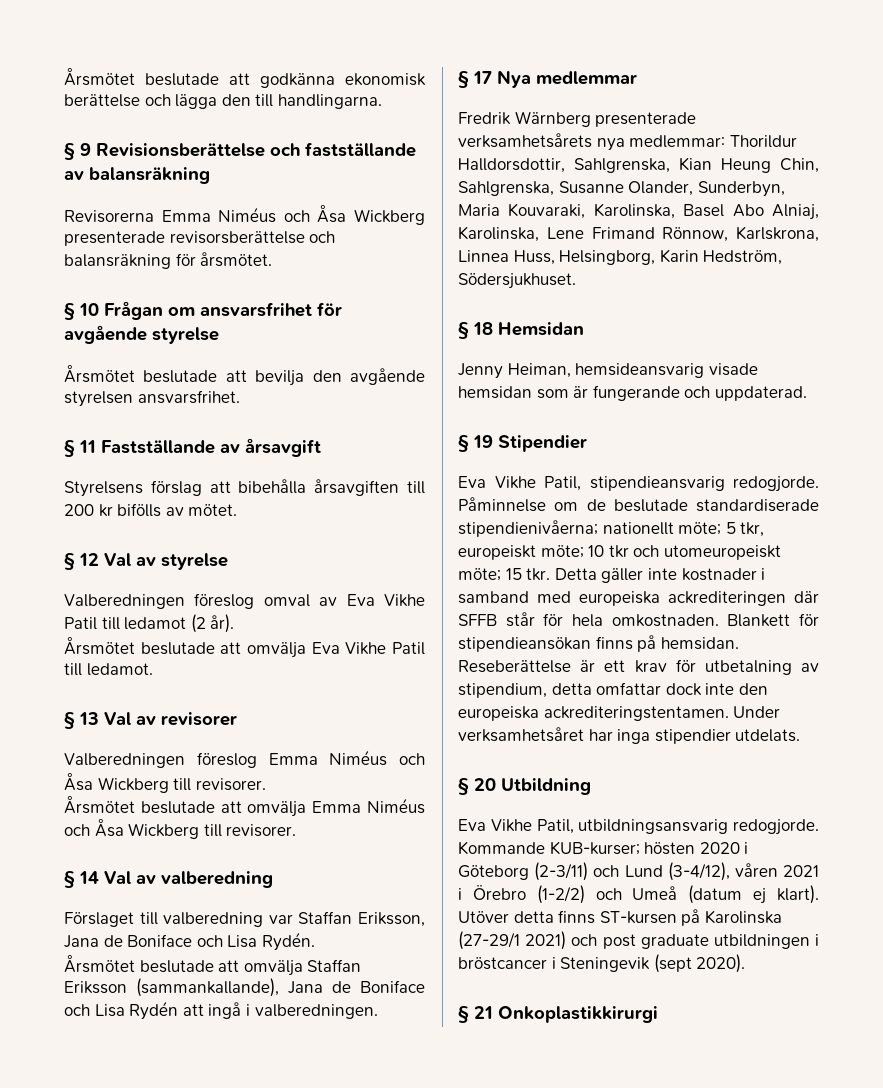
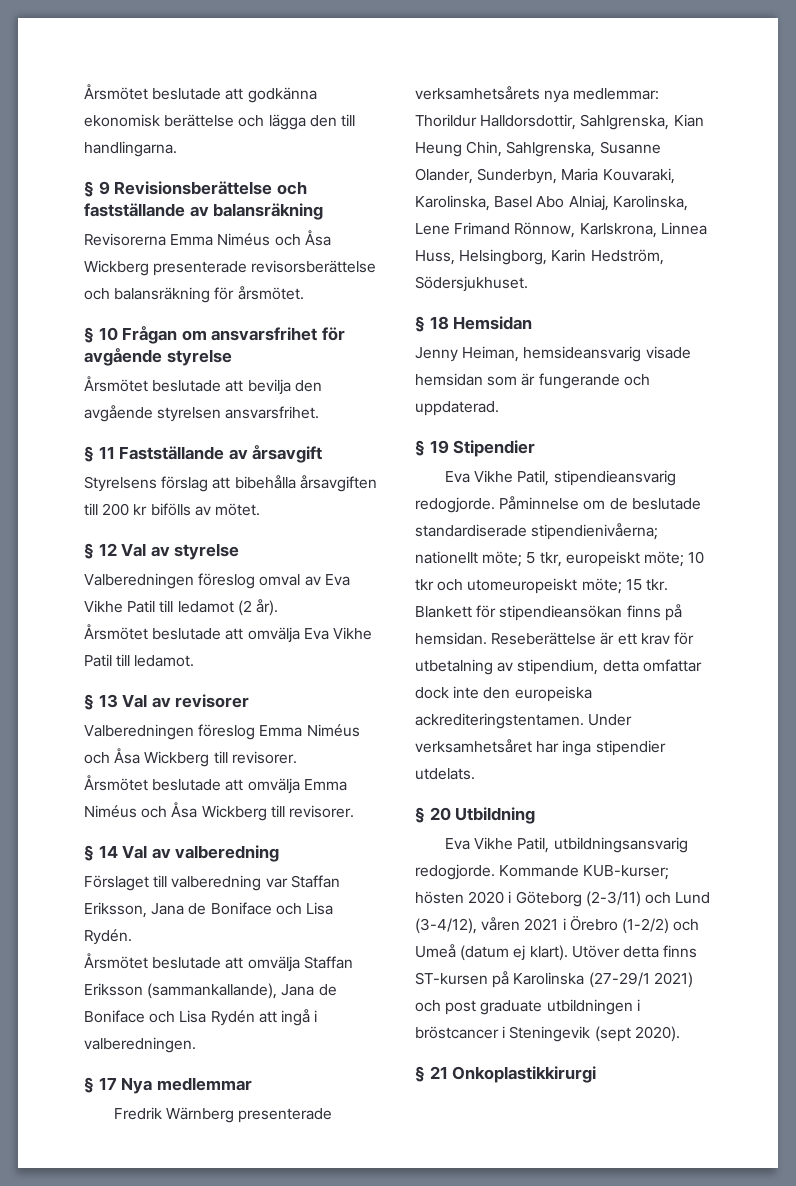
[554,568,766,583] [458,591,819,606] [458,612,719,627] Detta gäller inte kostnader i samband med europeiska ackrediteringen där SFFB står för hela omkostnaden. -> (668, 585) none

